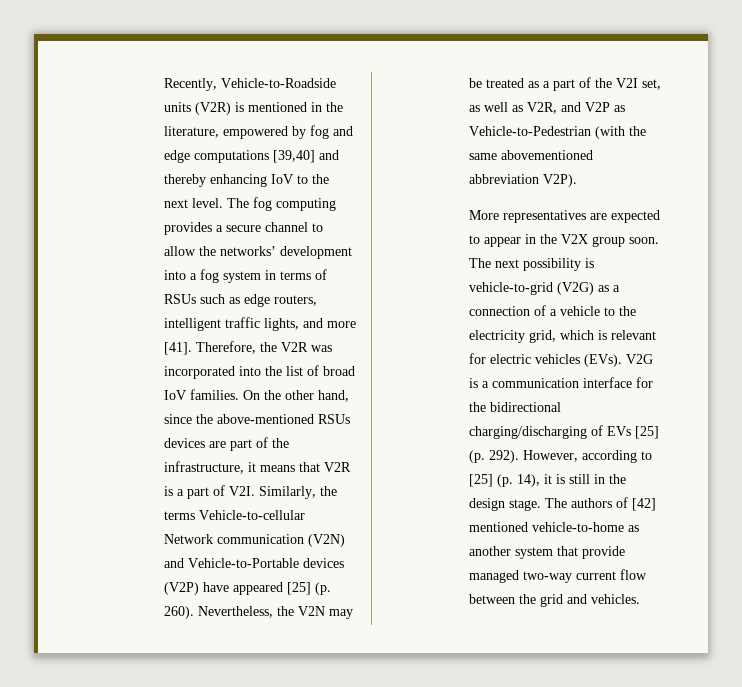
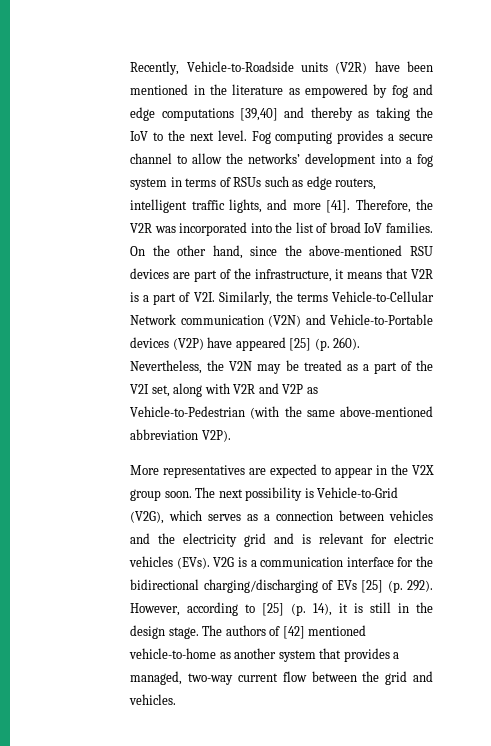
[234,102,244,112] is -> [374,61,433,72] have been
[163,126,219,138] literature, -> [232,84,300,95] literature as
[209,174,267,187] enhancing -> [358,107,433,121] as taking the
[226,197,272,211] The fog -> [251,131,271,144] Fog
[317,414,350,424] RSUs -> [410,246,433,256] RSU
[198,510,305,520] Vehicle-to-cellular -> [332,291,434,302] Vehicle-to-Cellular
[468,102,557,114] as well as V2R, -> [173,383,256,397] along with V2R
[500,150,593,160] abovementioned -> [339,406,433,417] above-mentioned
[468,282,620,295] [468,305,636,316] [468,330,594,343] vehicle-to-grid (V2G) as a connection of a vehicle to the electricity grid, which -> [317,487,399,498] [130,510,433,524] [130,533,295,547] Vehicle-to-Grid (V2G), which serves as a connection between vehicles and the electricity grid and
[581,546,625,559] [468,570,519,583] provide managed -> [343,648,400,662] [130,671,183,685] provides a managed,

